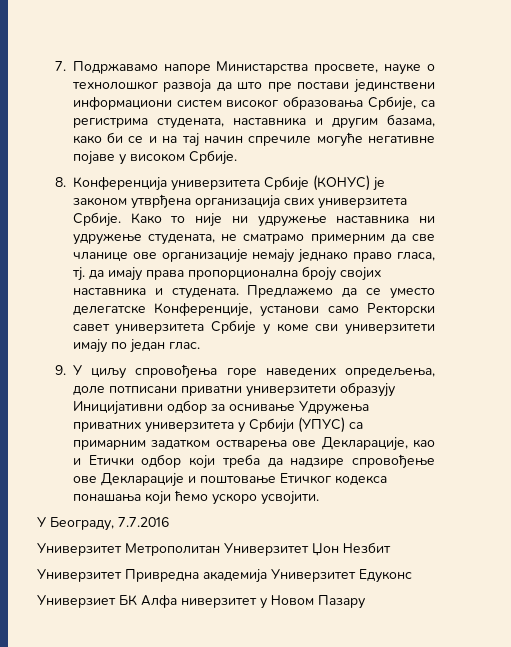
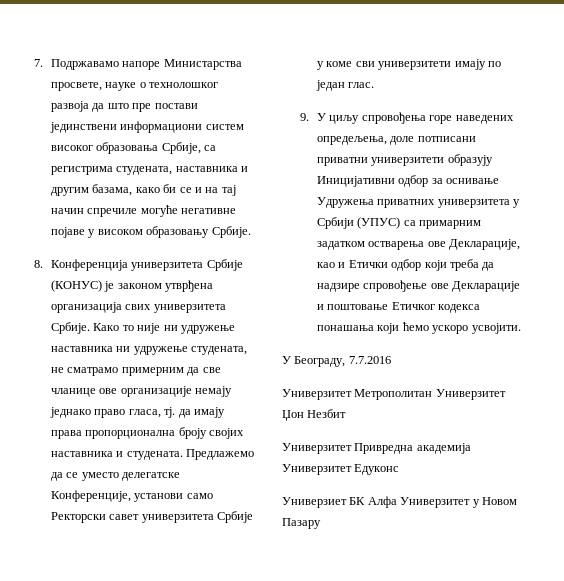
(185, 157) none -> [146,226,210,238] образовању
[181,598,257,608] ниверзитет -> [400,497,471,508] Универзитет

